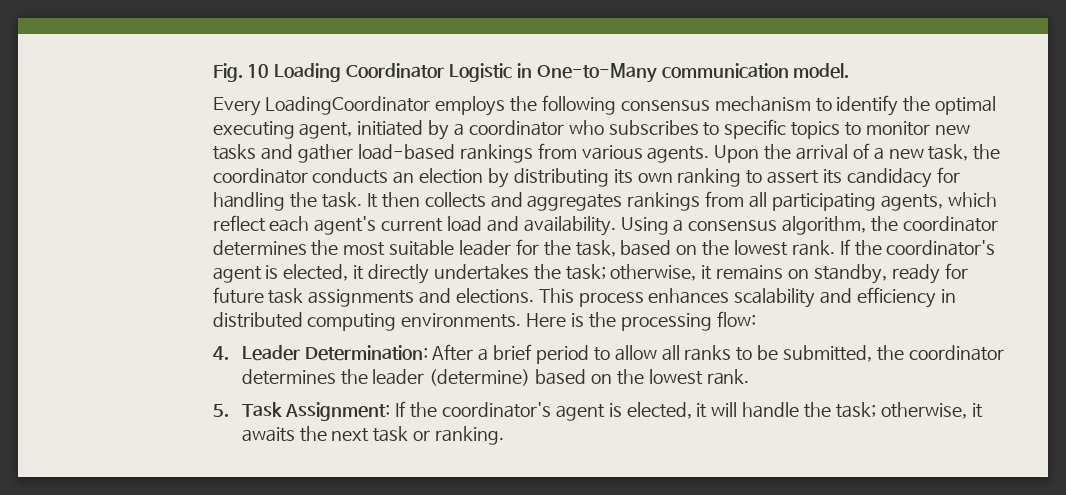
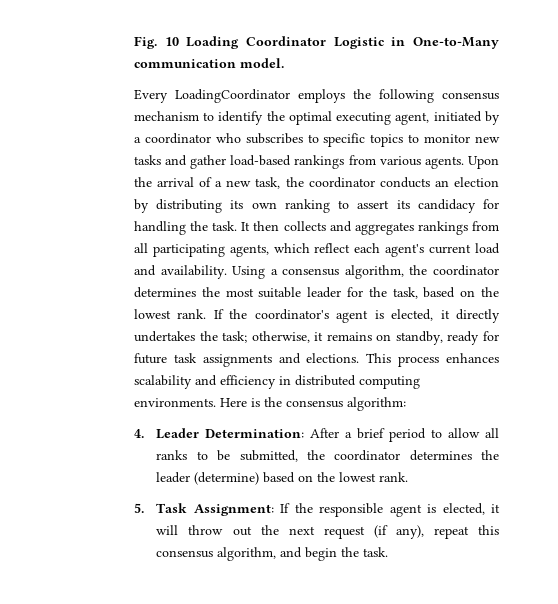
[620,311,756,331] processing flow: -> [285,397,406,411] consensus algorithm:
[442,402,552,418] coordinator's -> [319,503,384,517] responsible
[742,402,983,419] [241,426,504,445] handle the task; otherwise, it awaits the next task or ranking. -> [188,525,499,539] [156,547,389,561] throw out the next request (if any), repeat this consensus algorithm, and begin the task.

